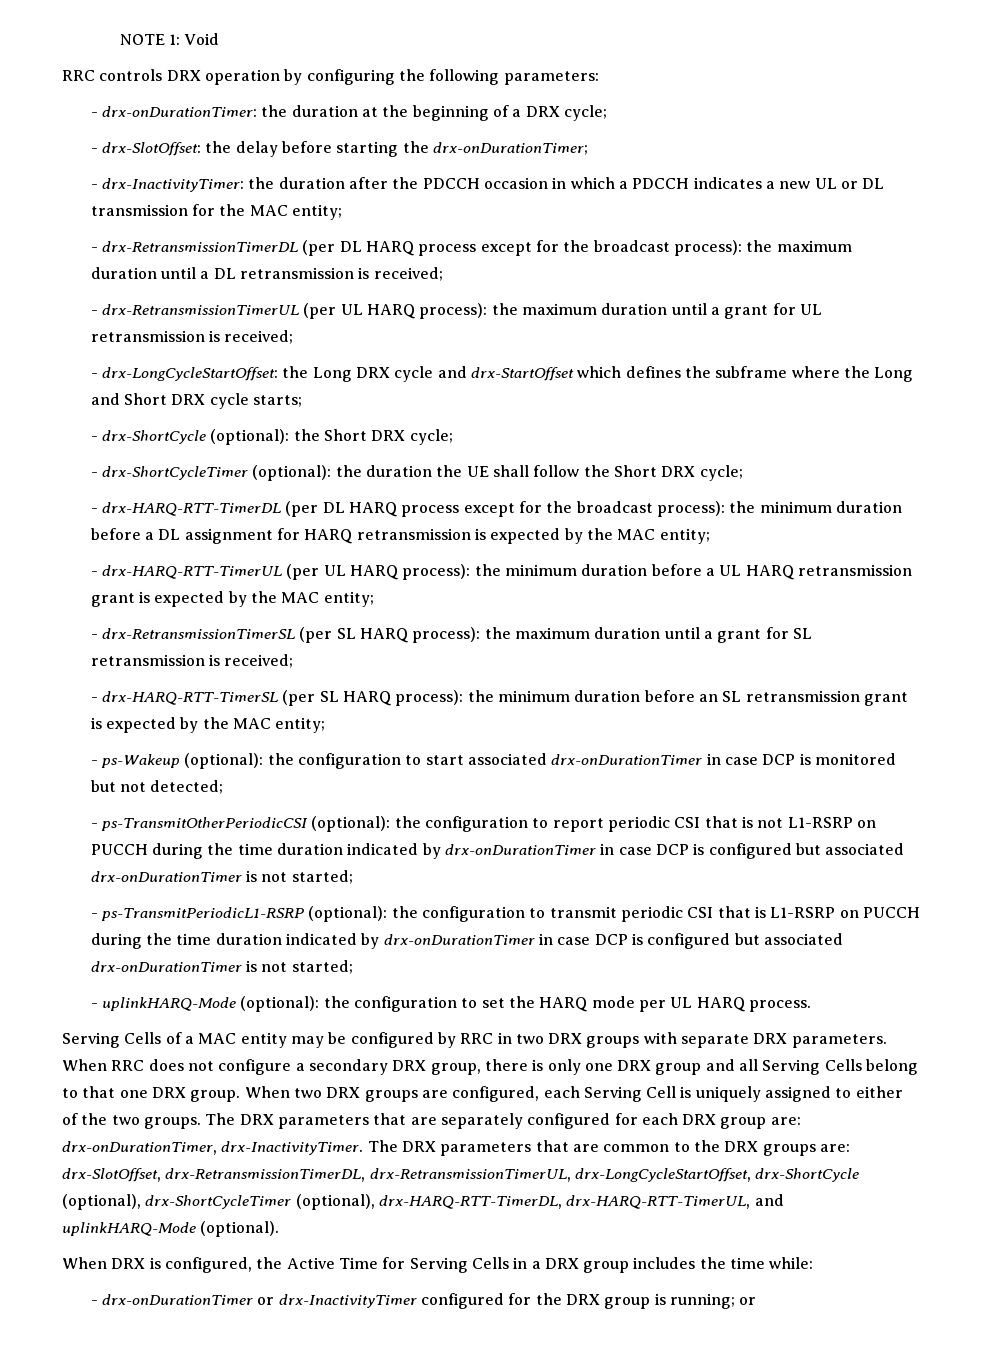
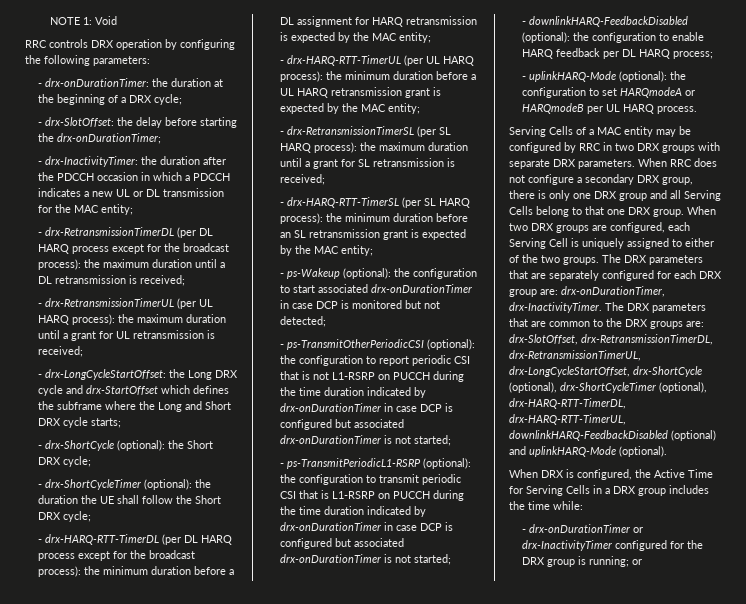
(353, 967) none -> [521,16,688,27] [521,32,704,43] [521,48,713,59] // - downlinkHARQ-FeedbackDisabled (optional): the configuration to enable HARQ feedback per DL HARQ process;
[508,996,635,1012] the HARQ mode -> [619,87,695,98] [521,103,584,114] HARQmodeA or HARQmodeB
(751, 1202) none -> [509,430,716,441] downlinkHARQ-FeedbackDisabled (optional)

